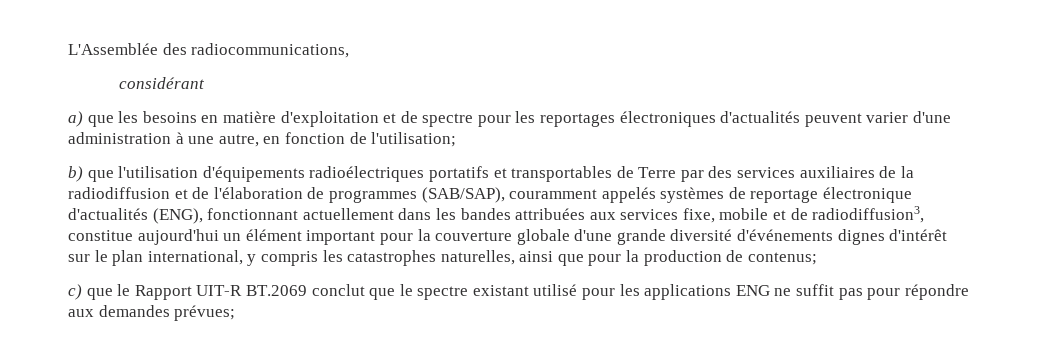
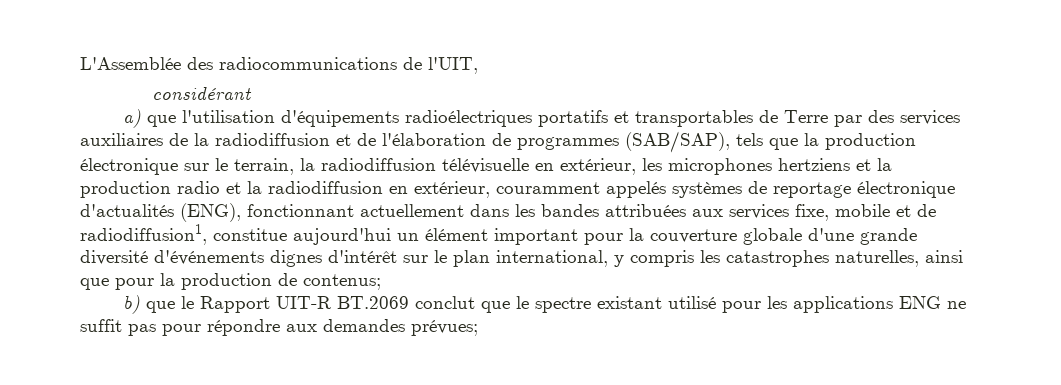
[191,43,350,58] radiocommunications, -> [219,57,478,74] radiocommunications de l'UIT,
[118,111,952,127] [68,132,457,147] [68,166,114,182] les besoins en matière d'exploitation et de spectre pour les reportages électroniques d'actualités peuvent varier d'une administration à une autre, en fonction de l'utilisation; // b) que -> (177, 121) none
(505, 195) none -> [736,133,916,150] [80,158,892,175] [80,181,490,198] tels que la production électronique sur le terrain, la radiodiffusion télévisuelle en extérieur, les microphones hertziens et la production radio et la radiodiffusion en extérieur,
[812,206,925,223] radiodiffusion3, -> [80,224,207,245] radiodiffusion1,
[68,284,82,300] c) -> [123,295,141,314] b)

